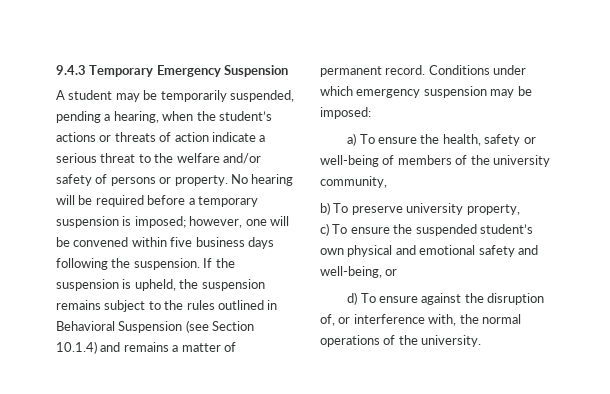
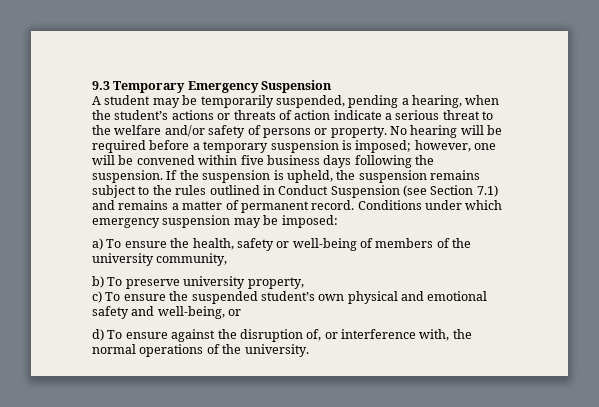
[56,65,86,75] 9.4.3 -> [92,81,110,90] 9.3
[56,321,115,331] Behavioral -> [278,185,329,195] Conduct
[56,341,97,354] 10.1.4) -> [476,185,498,197] 7.1)

